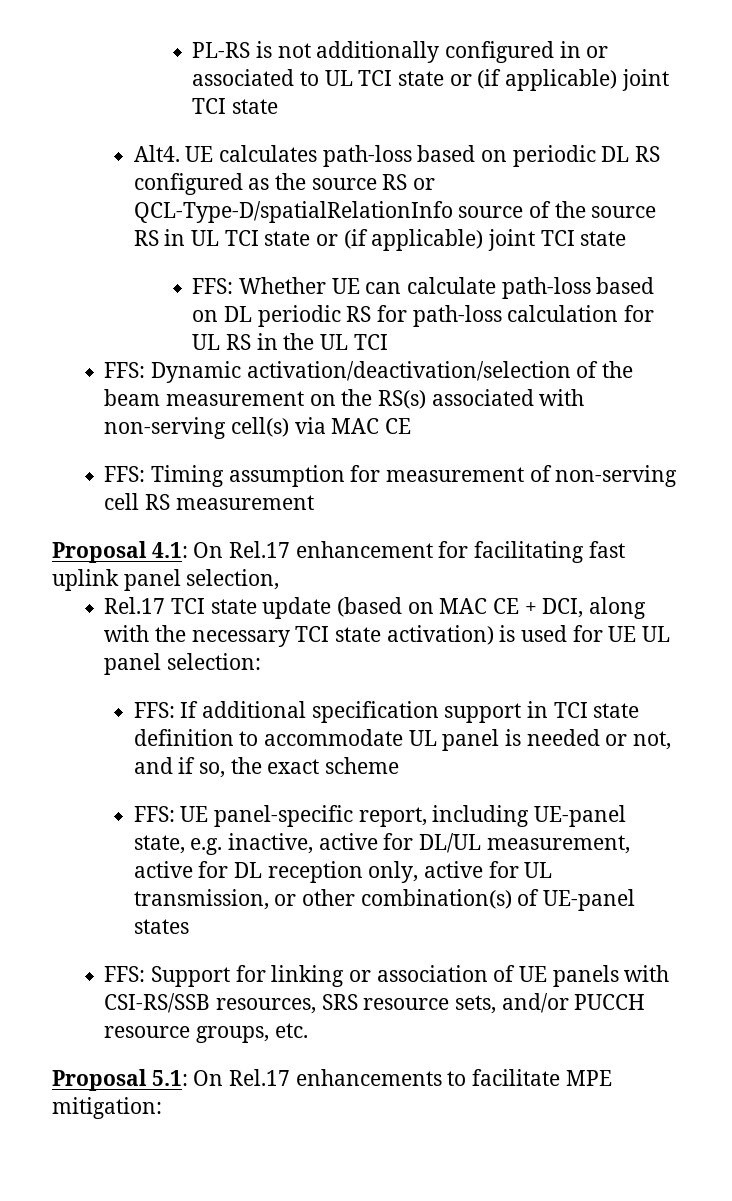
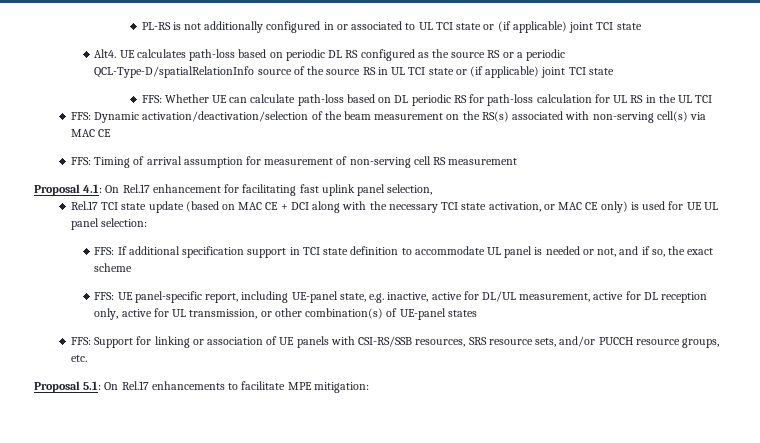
(436, 184) none -> [516,49,566,61] a periodic
(225, 476) none -> [133,156,182,165] of arrival
[542,598,584,618] DCI, -> [290,202,309,210] DCI
[386,625,494,645] activation) -> [488,201,628,213] activation, or MAC CE only)

